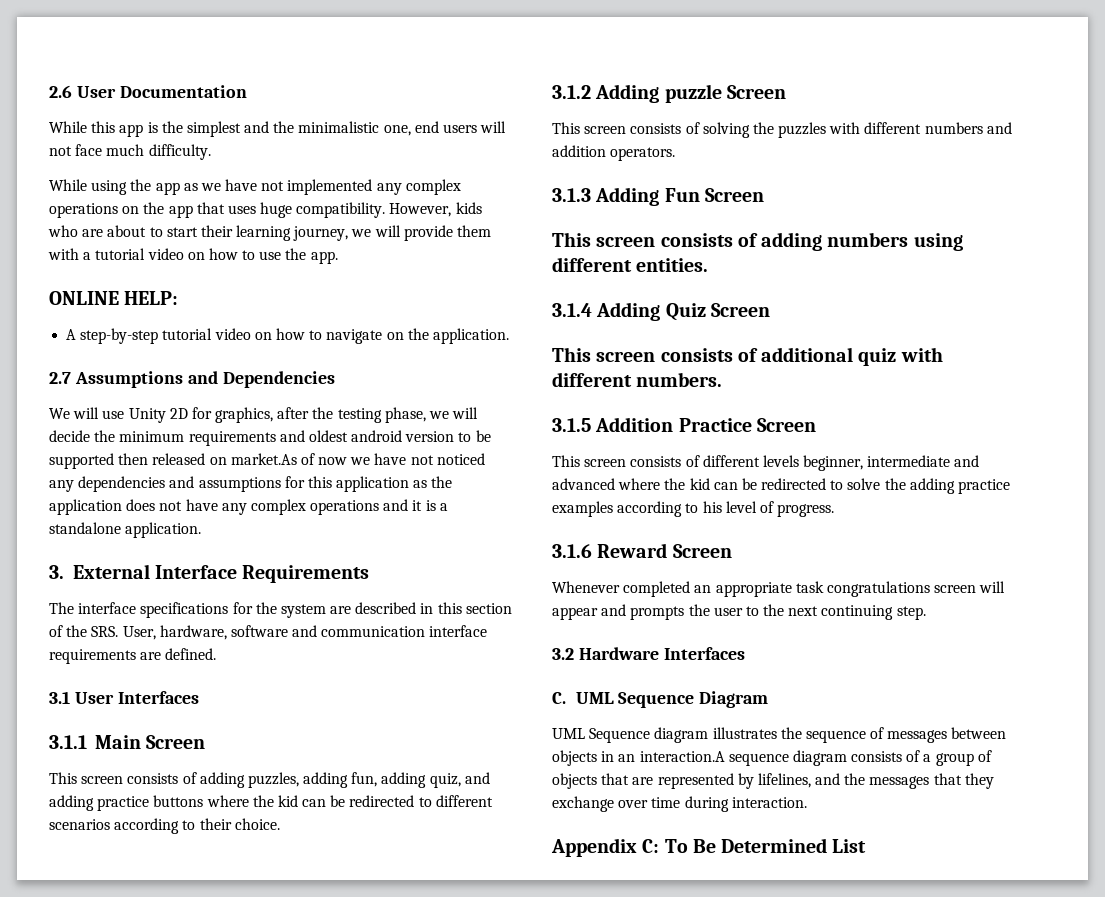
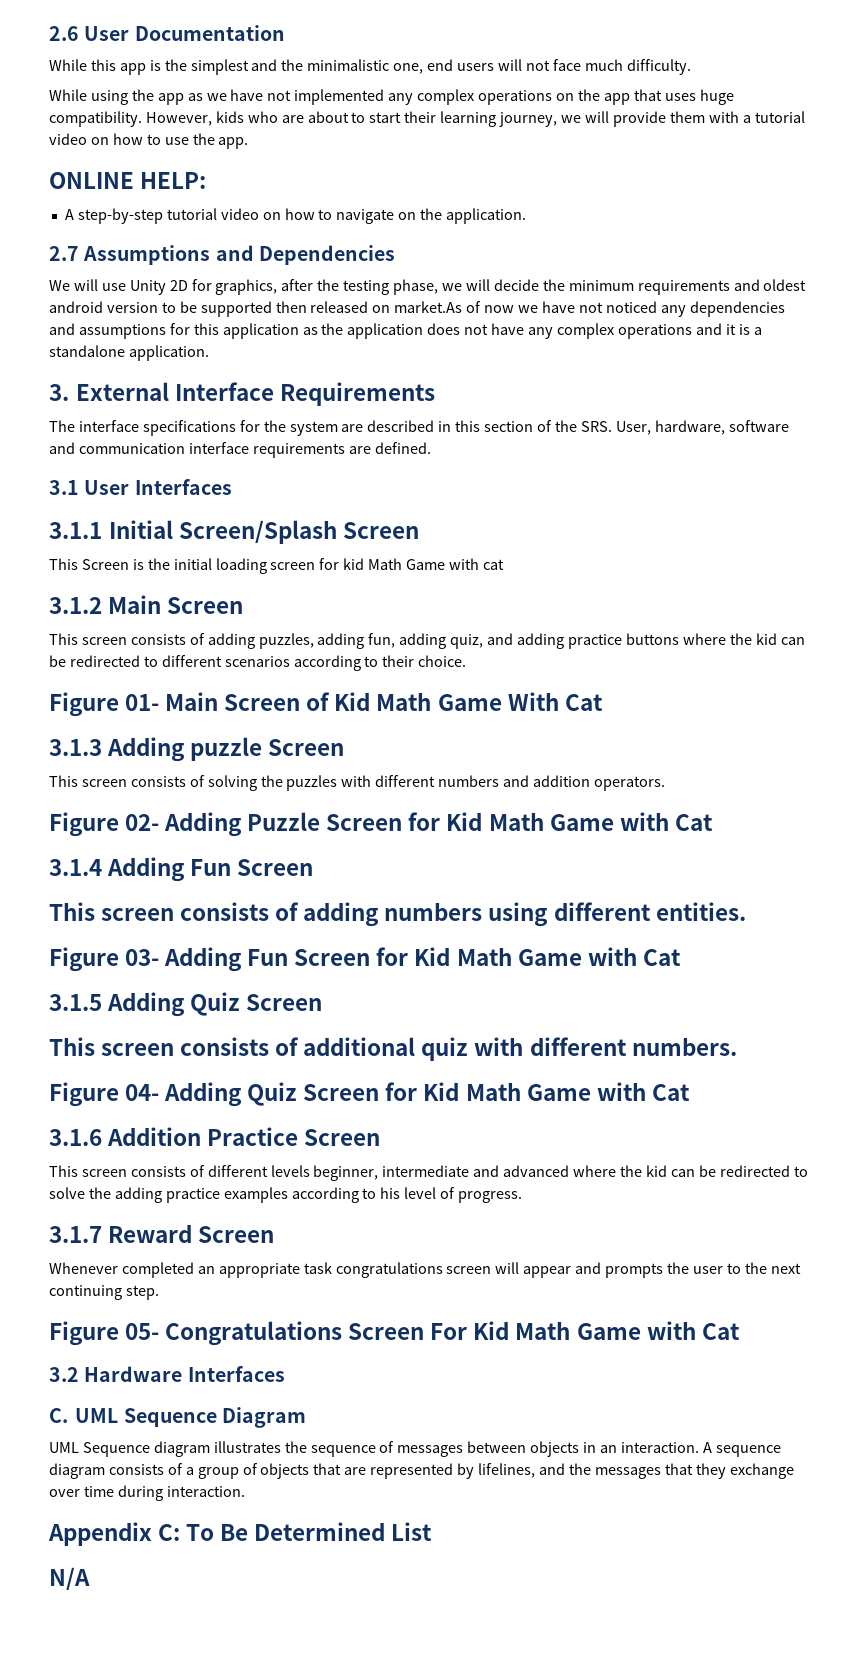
(87, 742) none -> [109,520,420,544] [49,558,504,574] [49,597,102,614] Initial Screen/Splash Screen // This Screen is the initial loading screen for kid Math Game with cat // 3.1.2
[552,85,591,99] 3.1.2 -> [49,692,603,717] [49,739,102,756] Figure 01- Main Screen of Kid Math Game With Cat // 3.1.3
[552,188,591,202] 3.1.3 -> [49,812,713,837] [49,859,102,876] Figure 02- Adding Puzzle Screen for Kid Math Game with Cat // 3.1.4
[552,303,592,317] 3.1.4 -> [49,947,681,972] [49,994,102,1011] Figure 03- Adding Fun Screen for Kid Math Game with Cat // 3.1.5
[552,418,591,432] 3.1.5 -> [49,1082,690,1107] [49,1129,102,1146] Figure 04- Adding Quiz Screen for Kid Math Game with Cat // 3.1.6
[552,544,592,558] 3.1.6 -> [49,1226,102,1243] 3.1.7
(926, 613) none -> [49,1321,740,1346] // Figure 05- Congratulations Screen For Kid Math Game with Cat
[639,751,725,762] interaction.A -> [620,1442,712,1453] interaction. A
(867, 846) none -> [49,1567,90,1590] // N/A

